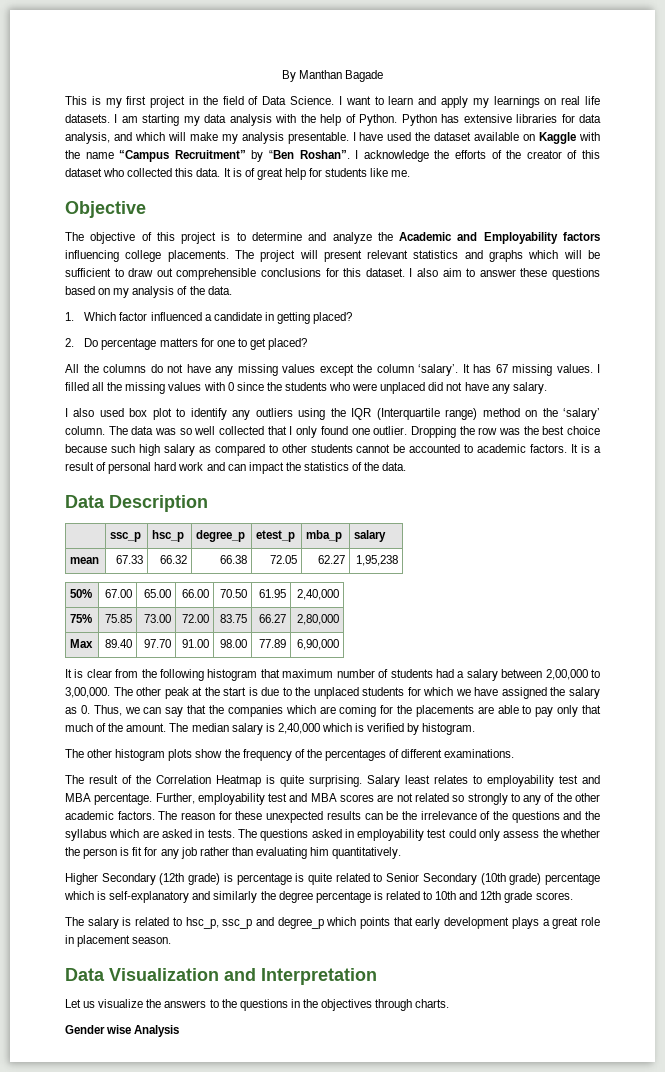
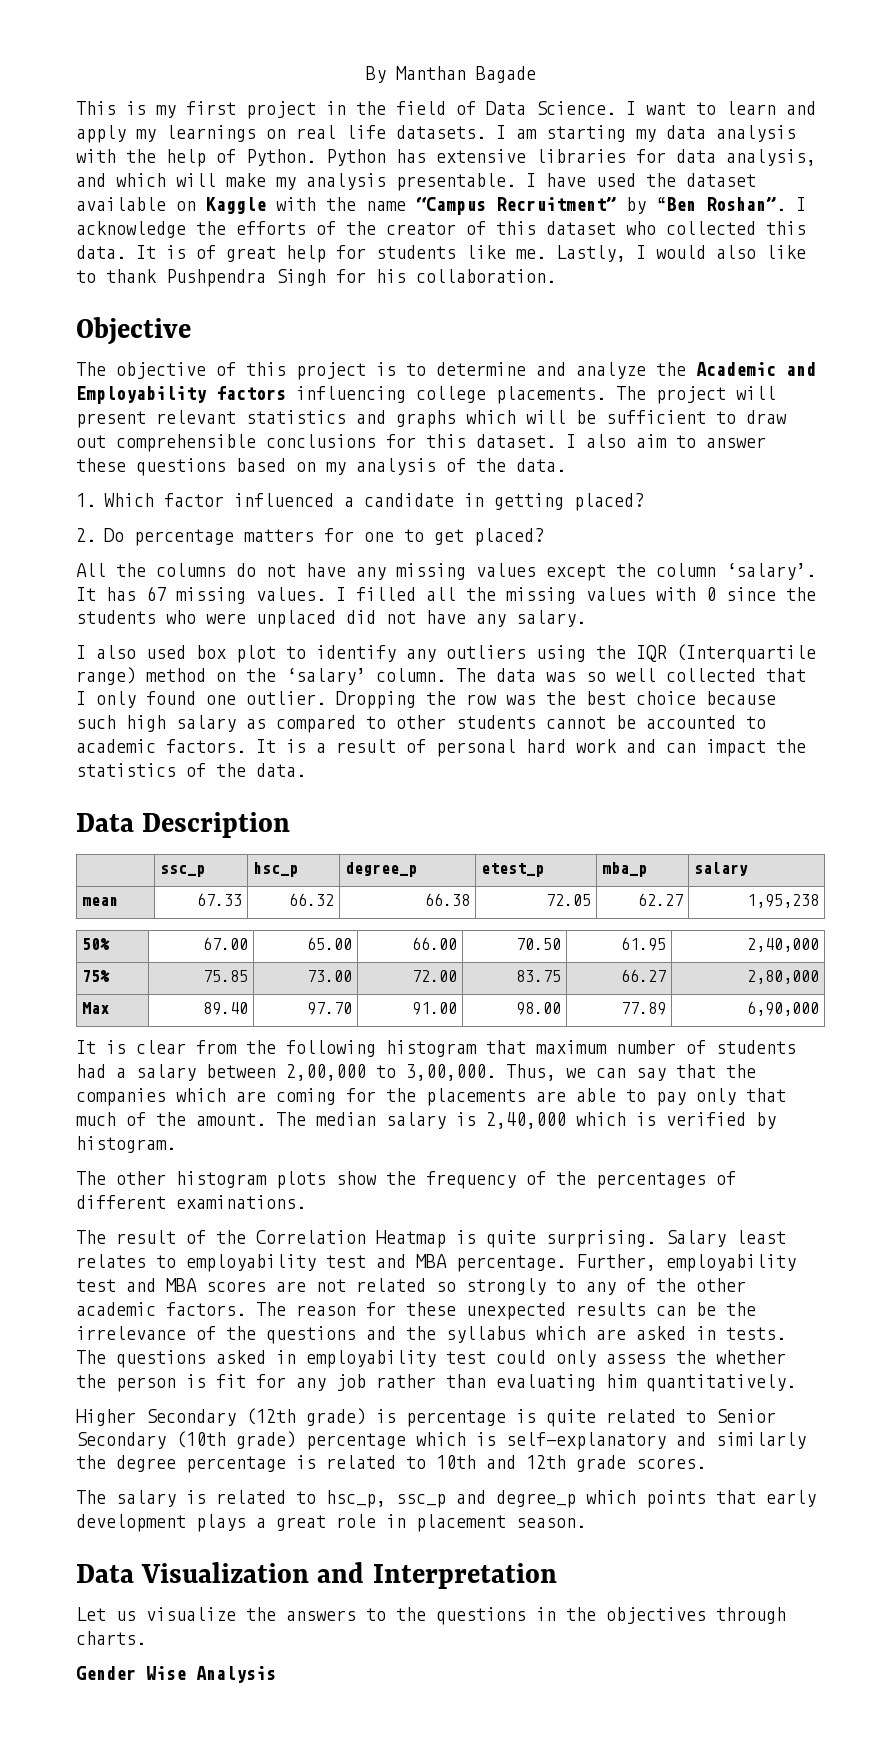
(411, 173) none -> [556,245,806,262] [76,269,556,287] Lastly, I would also like to thank Pushpendra Singh for his collaboration.
[113,687,600,699] [65,705,90,714] The other peak at the start is due to the unplaced students for which we have assigned the salary as 0. -> (496, 1072) none
[106,1025,132,1034] wise -> [146,1666,186,1680] Wise

